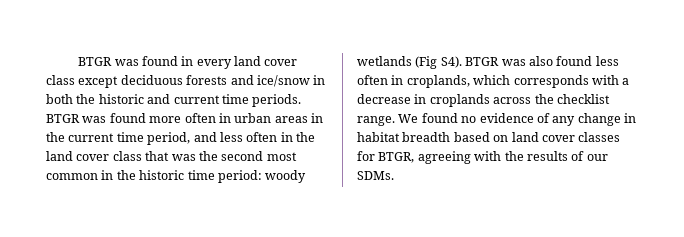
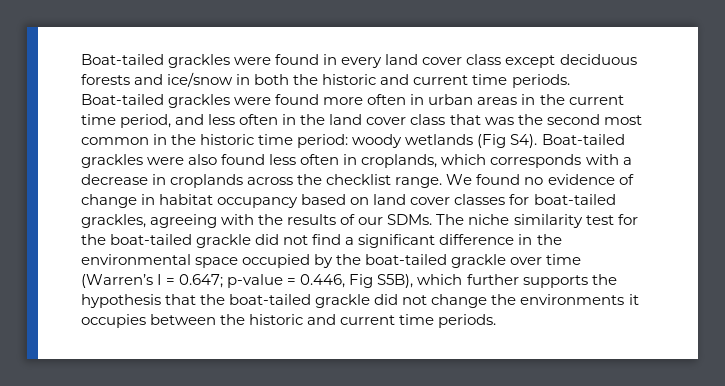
[78,57,139,66] BTGR was -> [81,54,272,68] Boat-tailed grackles were
[46,114,107,123] BTGR was -> [81,94,272,108] Boat-tailed grackles were
[465,57,526,66] BTGR was -> [541,134,625,145] [81,154,185,168] Boat-tailed grackles were
[552,116,576,126] any -> (634, 179) none
[402,132,451,142] breadth -> [217,197,299,208] occupancy
[378,152,415,163] BTGR, -> [533,194,616,205] [81,214,146,228] boat-tailed grackles,
(394, 175) none -> [436,214,638,228] [81,234,562,248] [81,254,582,268] [81,274,617,288] [81,294,639,308] [81,314,497,328] The niche similarity test for the boat-tailed grackle did not find a significant difference in the environmental space occupied by the boat-tailed grackle over time (Warren’s I = 0.647; p-value = 0.446, Fig S5B), which further supports the hypothesis that the boat-tailed grackle did not change the environments it occupies between the historic and current time periods.

